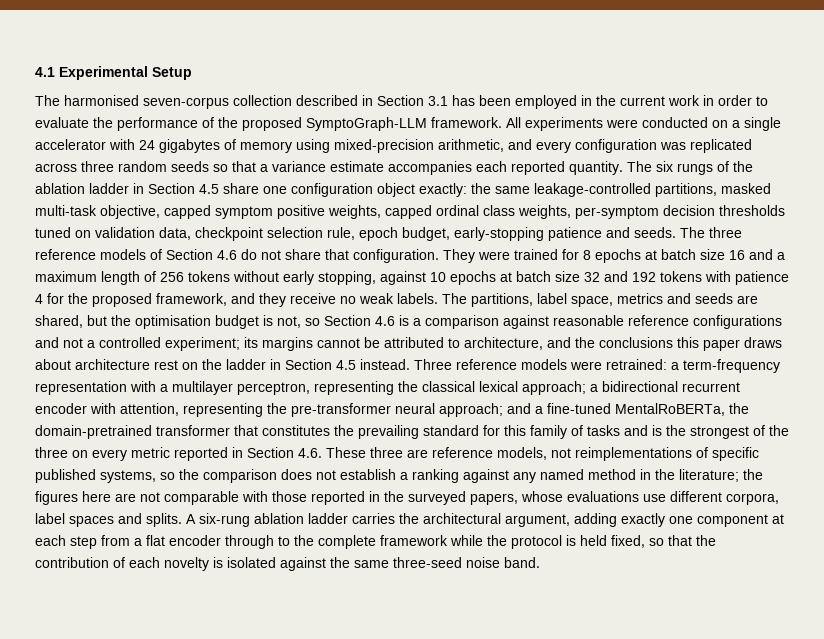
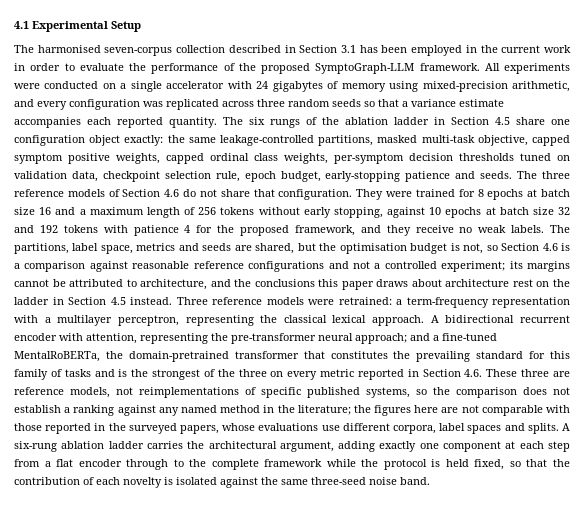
[522,381,598,395] approach; a -> [372,315,439,326] approach. A

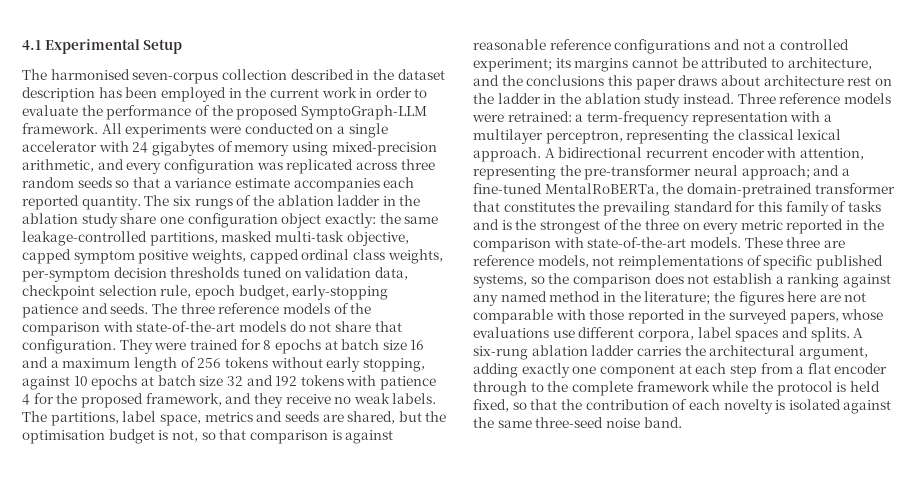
[299,45,357,53] Section 3.1 -> [372,69,445,80] [22,87,95,102] the dataset description
[451,117,510,125] Section 4.5 -> [399,195,421,206] [22,213,118,228] the ablation study
[122,189,180,197] Section 4.6 -> [350,303,372,314] [22,321,286,336] the comparison with state-of-the-art models
[501,243,571,251] [14,261,86,272] Section 4.6 is a comparison -> [219,429,342,444] that comparison is
[68,297,126,305] Section 4.5 -> [559,93,681,108] the ablation study
[422,369,483,377] Section 4.6. -> [862,219,884,230] [473,237,741,252] the comparison with state-of-the-art models.

